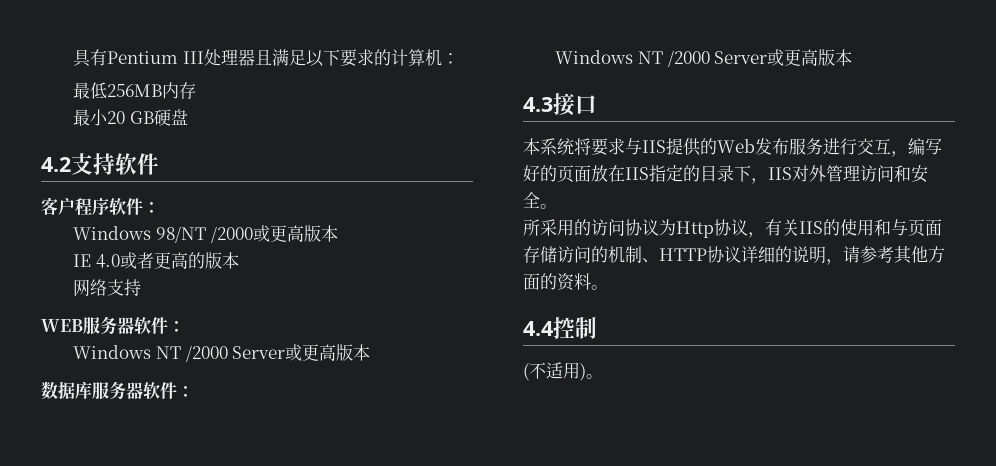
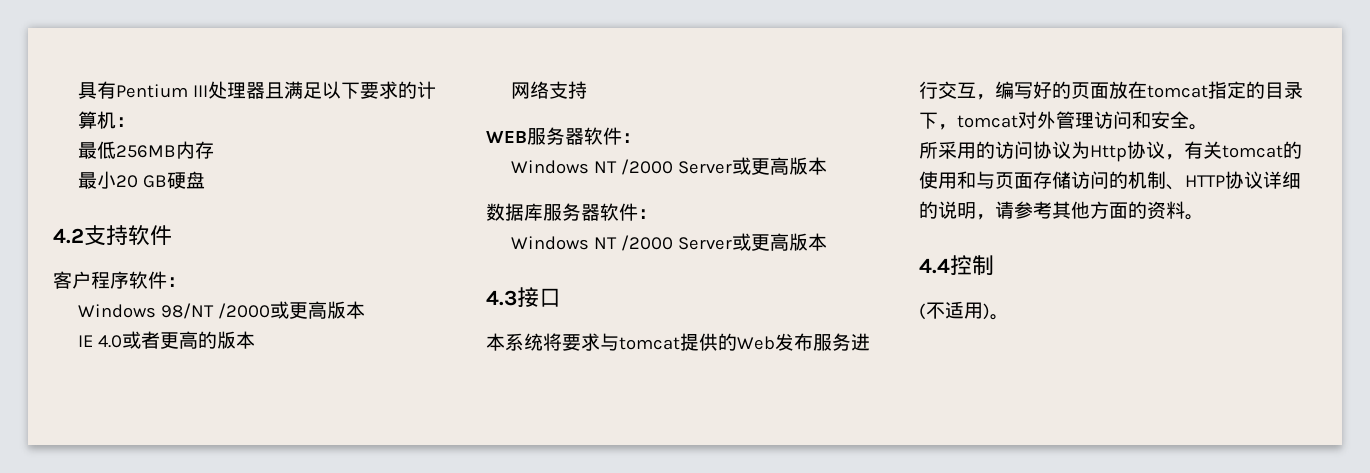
[642,140,666,153] IIS -> [619,337,680,350] tomcat
[625,167,649,180] IIS -> [1147,85,1208,98] tomcat
[768,167,792,180] IIS -> [957,115,1018,128] tomcat
[799,221,823,234] IIS -> [1222,145,1283,158] tomcat

